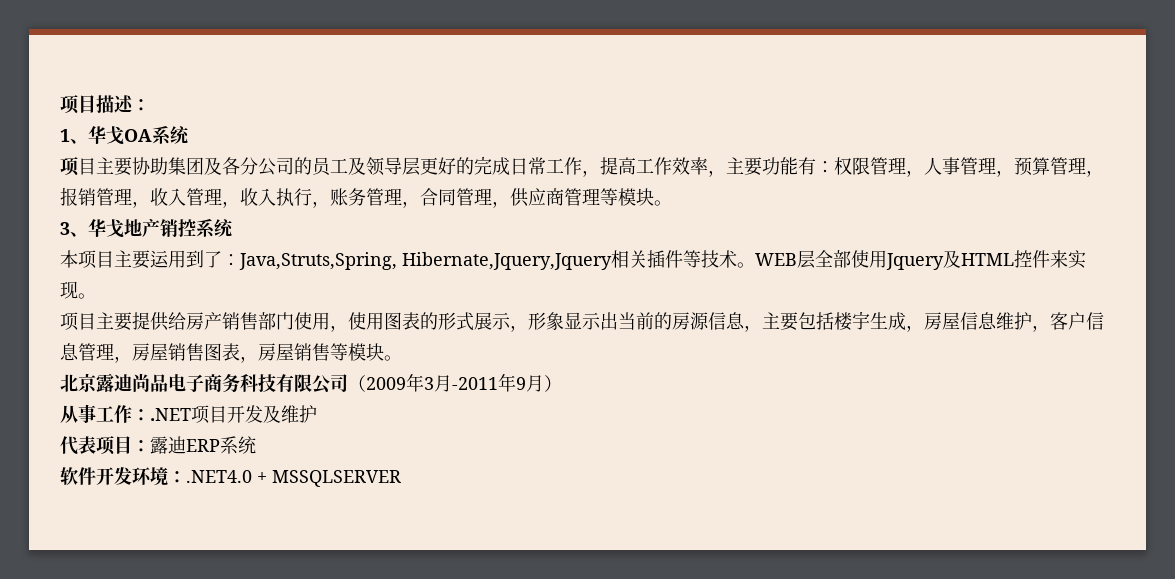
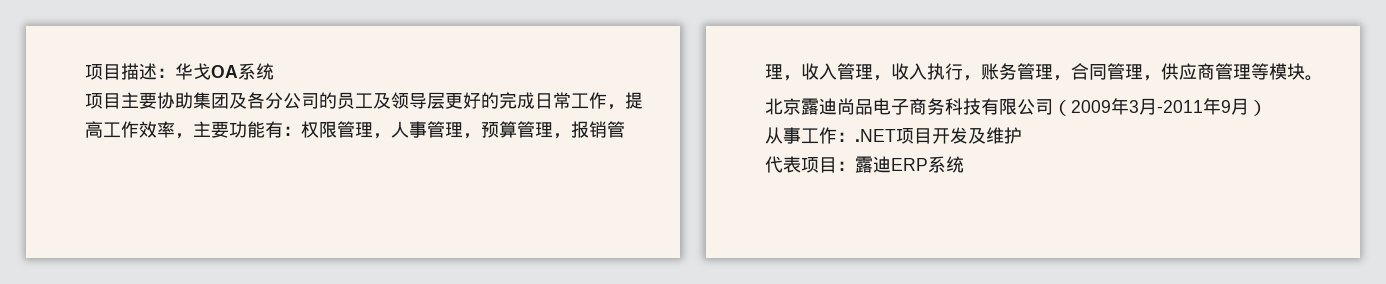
[60,129,88,144] // 1、 -> (175, 73) none
[60,218,233,238] [60,250,1086,270] [60,281,96,299] [60,311,1104,332] [60,343,402,363] // 3、华戈地产销控系统 // 本项目主要运用到了：Java,Struts,Spring, Hibernate,Jquery,Jquery相关插件等技术。WEB层全部使用Jquery及HTML控件来实现。 // 项目主要提供给房产销售部门使用，使用图表的形式展示，形象显示出当前的房源信息，主要包括楼宇生成，房屋信息维护，客户信息管理，房屋销售图表，房屋销售等模块。 -> (1323, 78) none
[60,467,401,487] // 软件开发环境：.NET4.0 + MSSQLSERVER -> (964, 164) none

